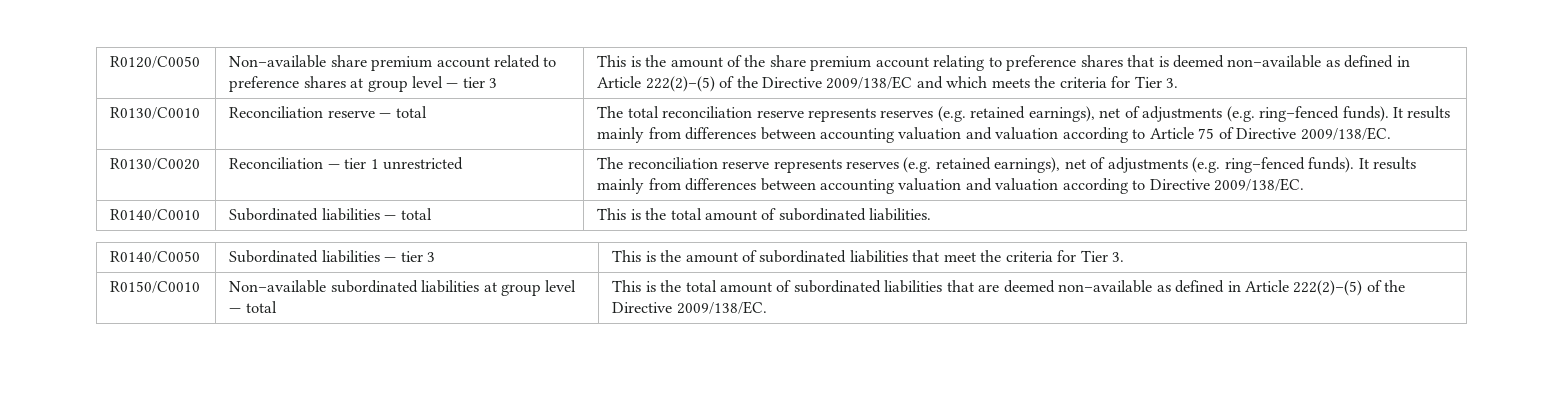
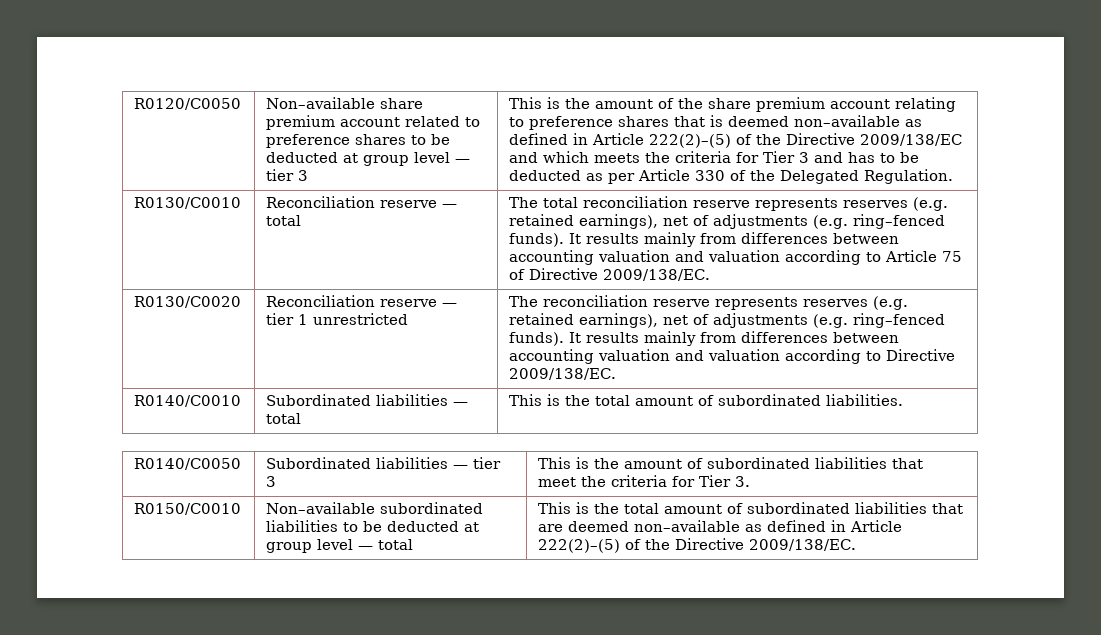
(346, 82) none -> [411,134,451,145] [266,152,339,163] to be deducted
[1166,78,1179,88] 3. -> [799,152,920,163] [509,169,954,184] 3 and has to be deducted as per Article 330 of the Delegated Regulation.
(324, 163) none -> [380,299,438,307] reserve
(480, 286) none -> [343,521,460,532] to be deducted

